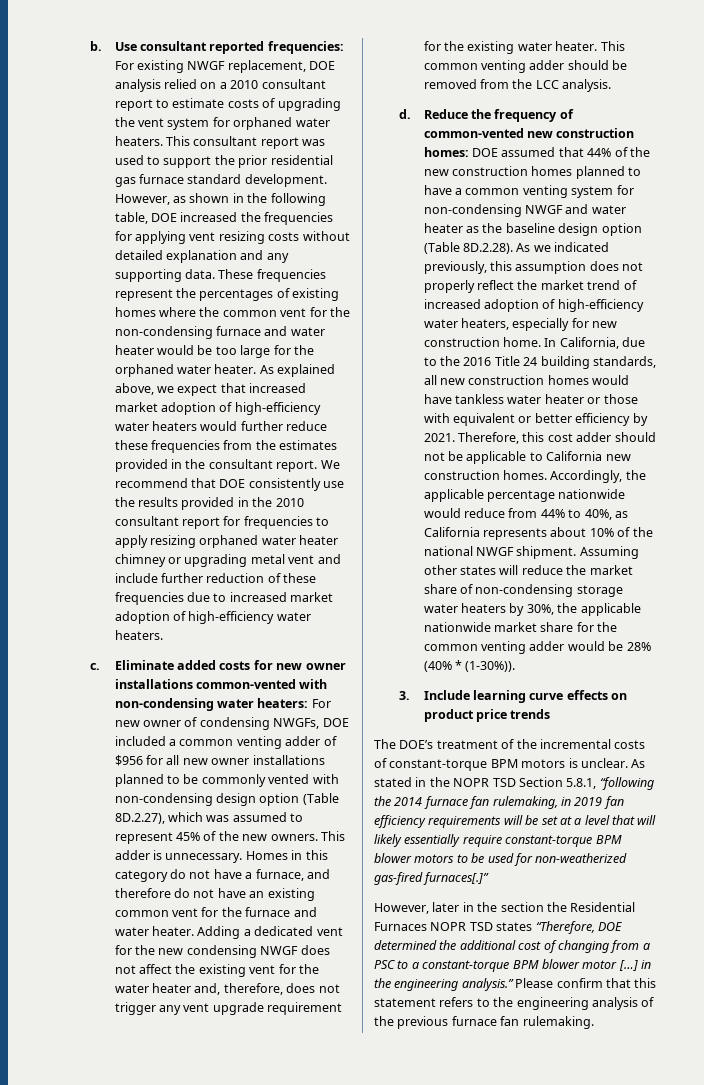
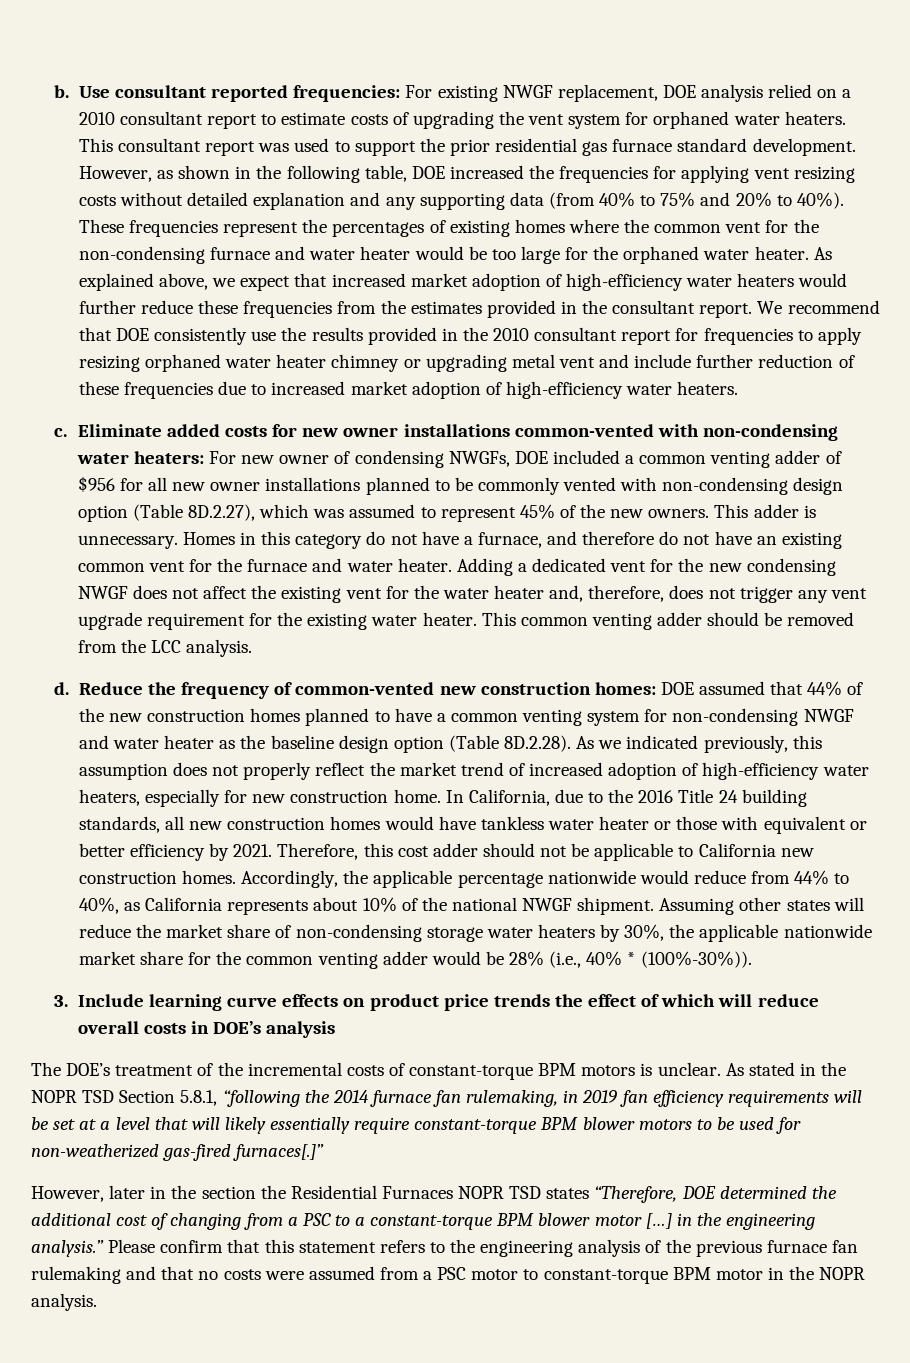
[185,269,216,279] data. -> [509,192,844,209] data (from 40% to 75% and 20% to 40%).
[423,660,516,672] (40% * (1-30%)). -> [549,951,752,968] (i.e., 40% * (100%-30%)).
(551, 714) none -> [554,994,819,1007] [77,1021,336,1038] the effect of which will reduce overall costs in DOE’s analysis
[522,1016,594,1029] rulemaking. -> [31,1266,866,1284] [31,1293,97,1311] rulemaking and that no costs were assumed from a PSC motor to constant-torque BPM motor in the NOPR analysis.

